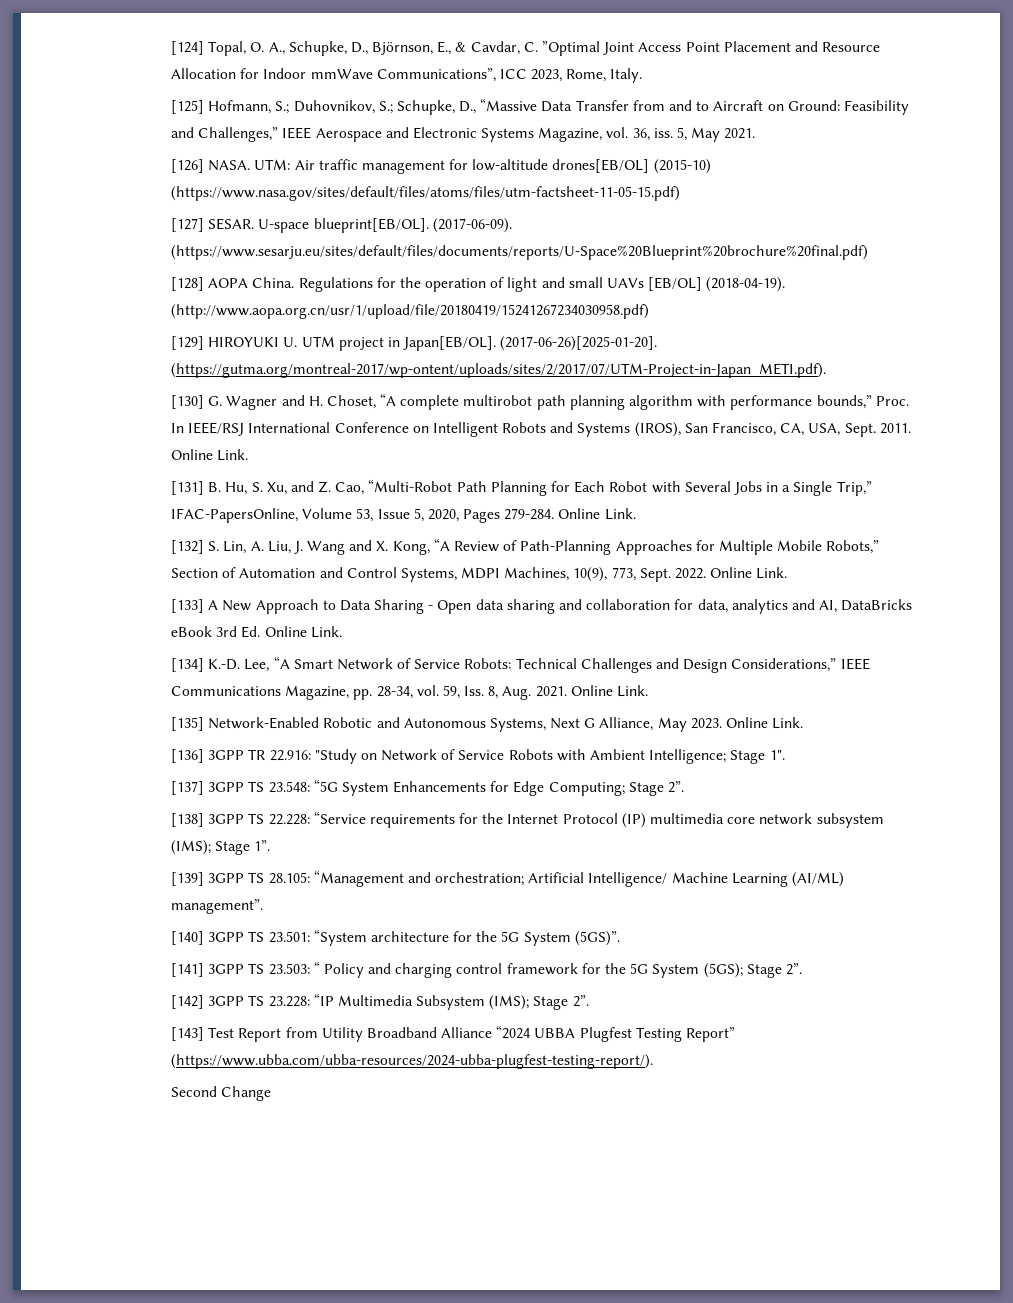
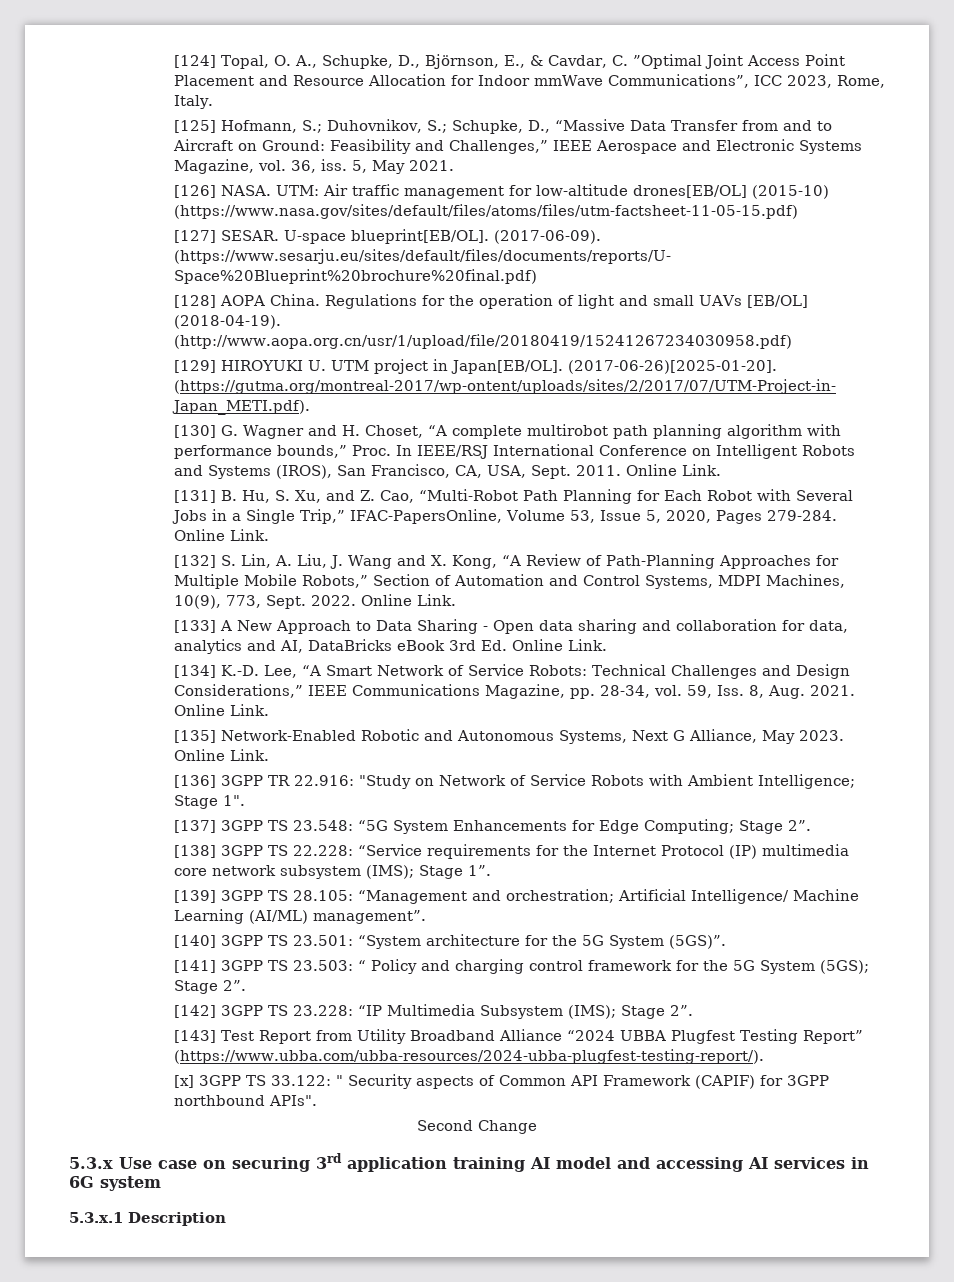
[170,1086,272,1101] Second Change -> [173,1074,829,1089] [173,1095,317,1106] [417,1120,537,1134] [69,1153,869,1172] [69,1176,161,1191] [69,1212,226,1226] [x] 3GPP TS 33.122: " Security aspects of Common API Framework (CAPIF) for 3GPP northbound APIs". // Second Change // 5.3.x Use case on securing 3rd application training AI model and accessing AI services in 6G system // 5.3.x.1 Description

